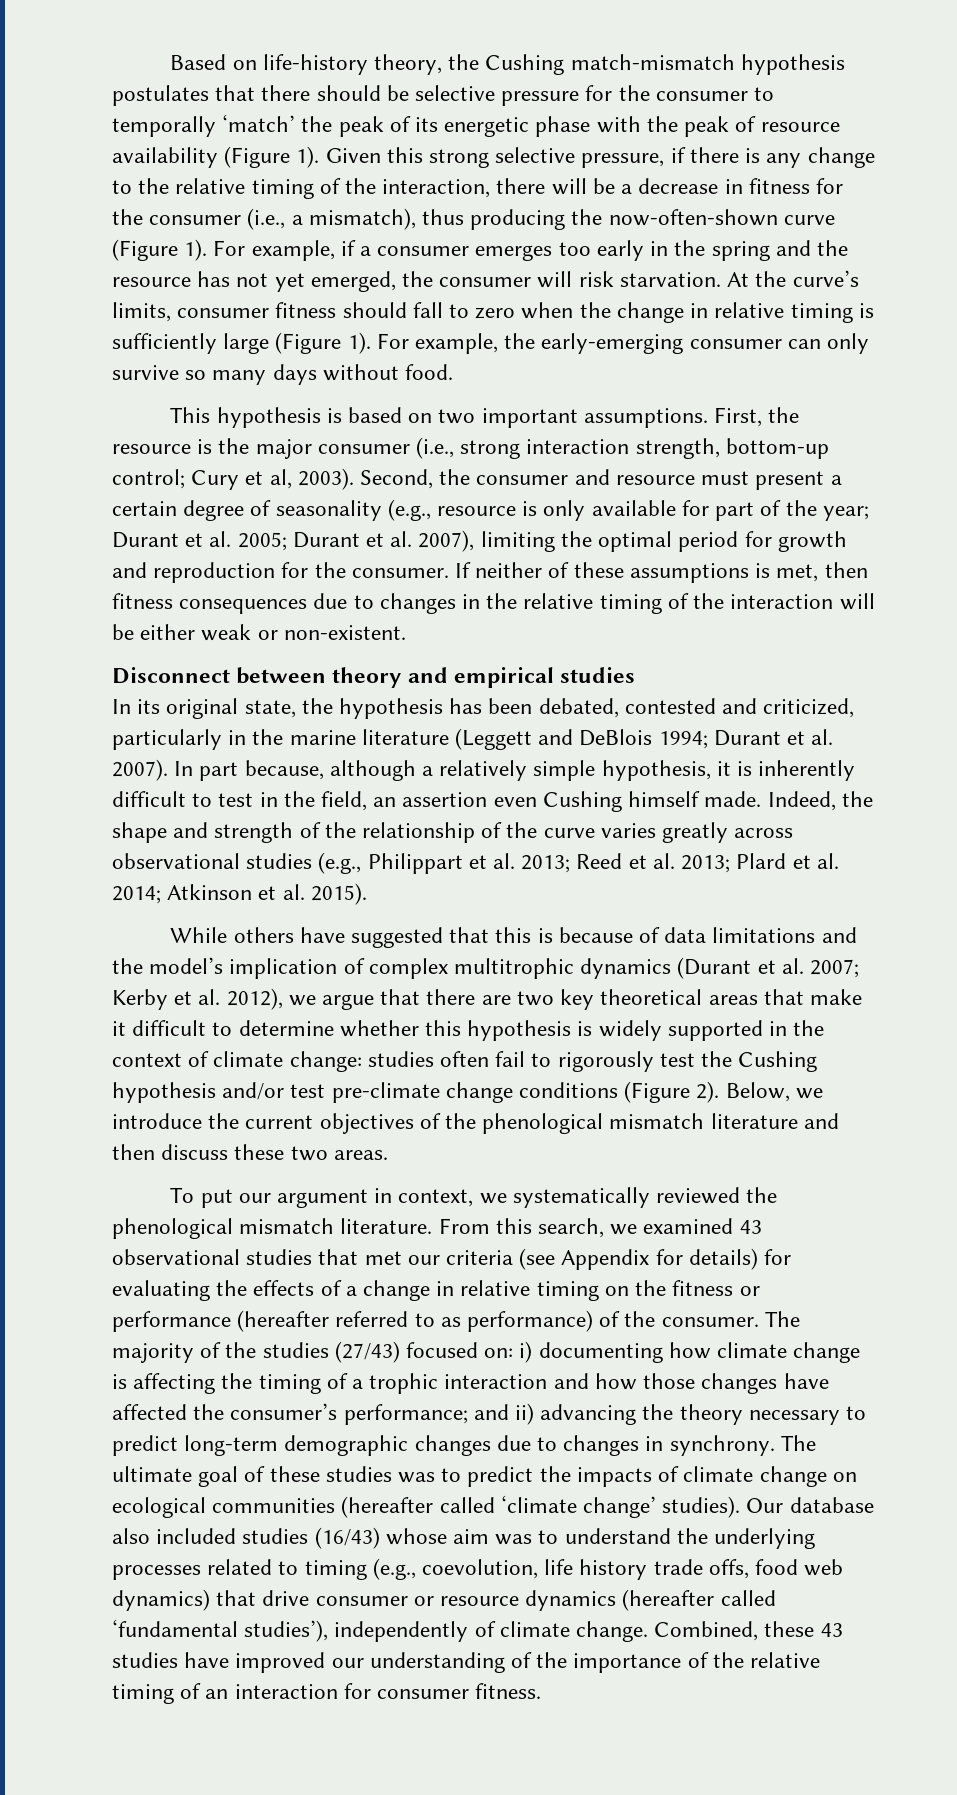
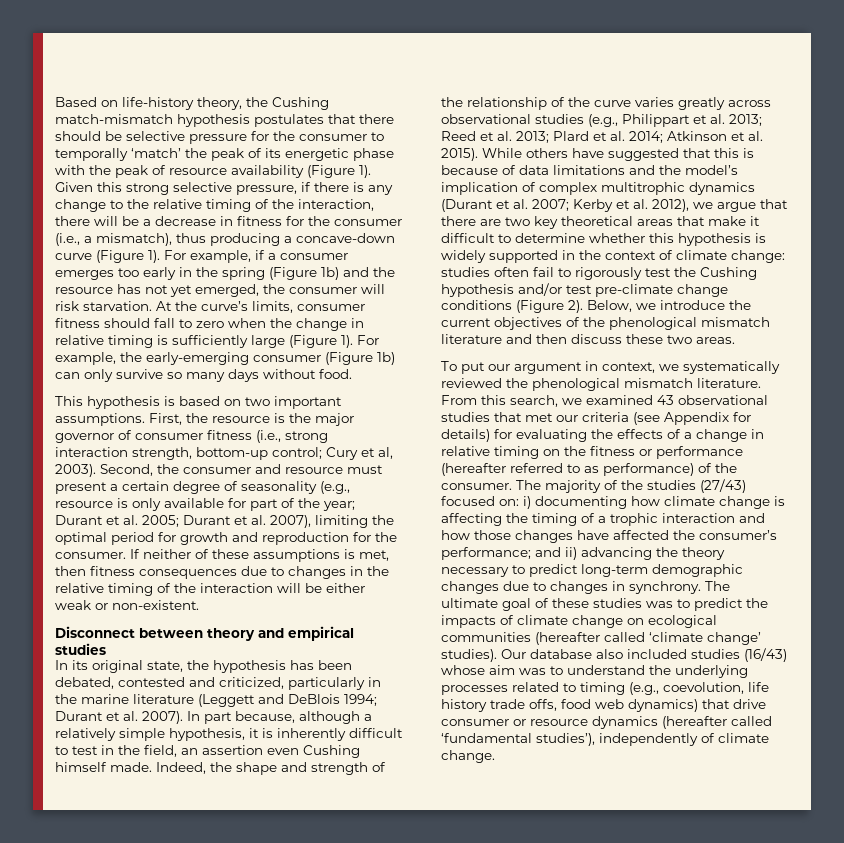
[571,209,778,226] the now-often-shown -> [284,233,395,243] a concave-down
(770, 251) none -> [269,267,339,280] (Figure 1b)
(782, 344) none -> [325,352,395,365] (Figure 1b)
[317,444,410,454] consumer -> [55,430,252,443] governor of consumer fitness
(367, 894) // -> (478, 154) none
[654,1621,843,1641] [112,1652,821,1673] [112,1683,542,1704] Combined, these 43 studies have improved our understanding of the importance of the relative timing of an interaction for consumer fitness. -> (495, 756) none

